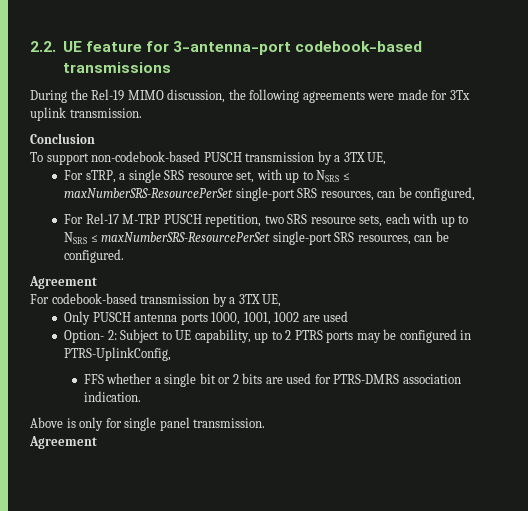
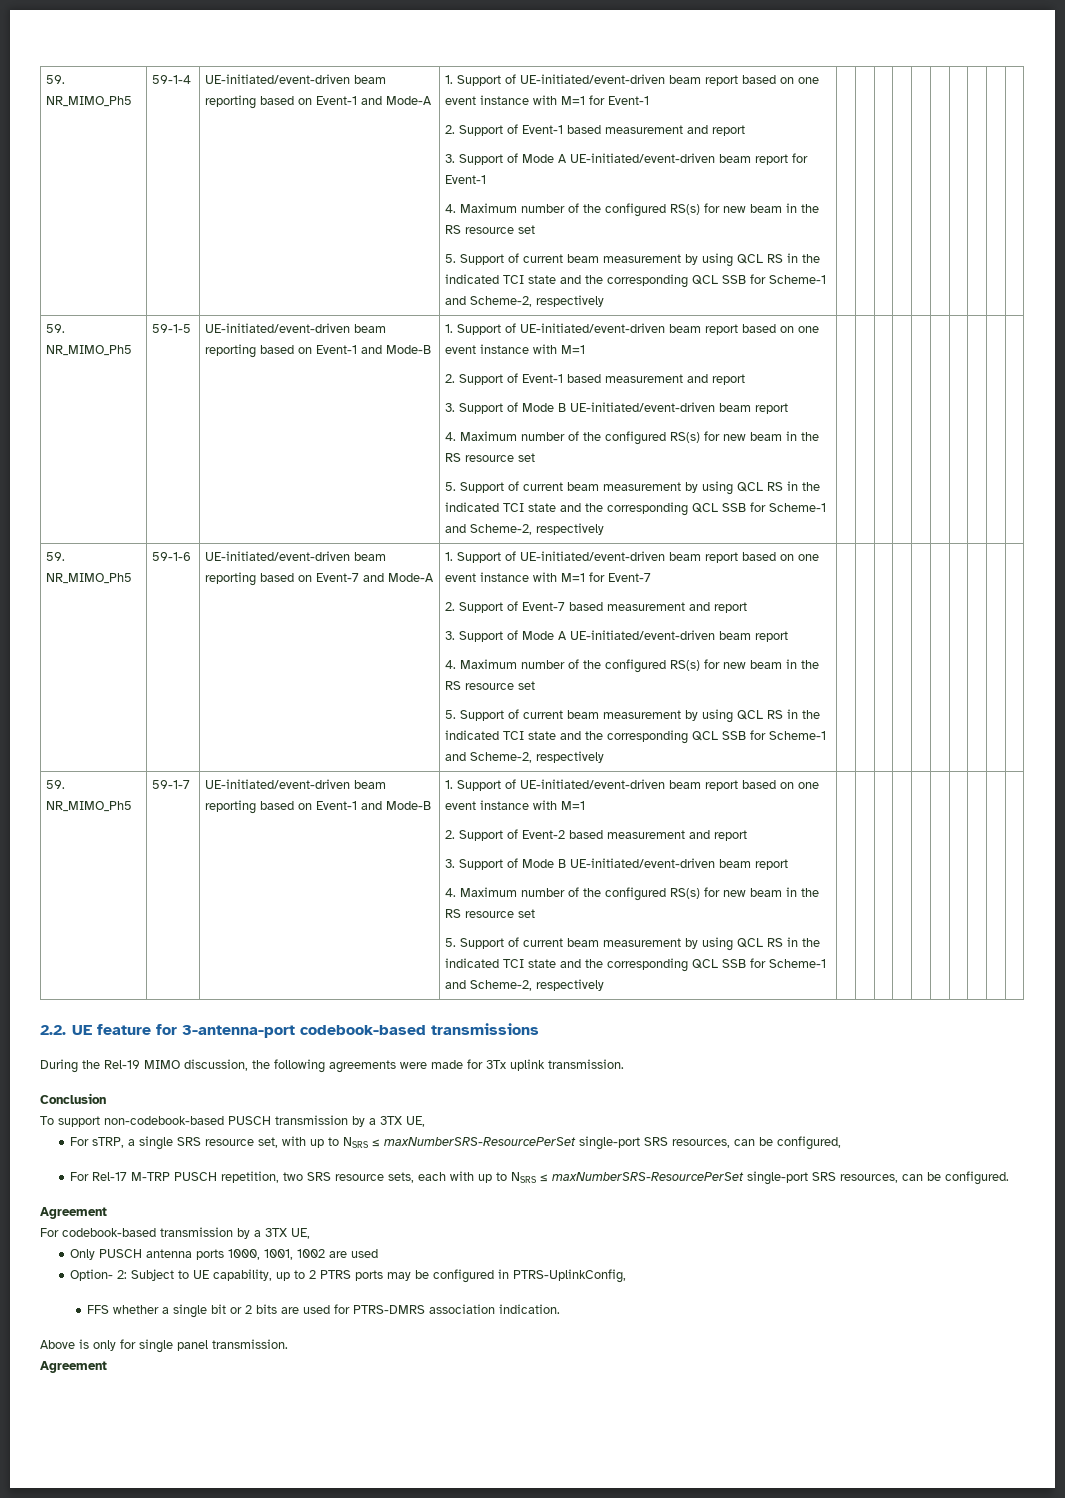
(30, 46) none -> [46,75,66,84] [46,96,133,107] [152,75,192,84] [205,74,387,84] [205,95,433,109] [445,74,820,86] [445,95,650,105] [445,124,746,136] [445,153,809,165] [445,175,487,184] [445,203,820,217] [445,225,536,234] [445,253,821,267] [445,274,827,288] [445,295,605,307] [46,324,66,333] [46,345,133,356] [152,324,192,333] [205,323,387,333] [205,344,432,358] [445,323,820,335] [445,344,586,354] [445,373,746,385] [445,402,789,414] [445,431,820,445] [445,453,536,462] [445,481,821,495] [445,502,827,516] [445,523,605,535] [46,552,66,561] [46,573,133,584] [152,552,192,561] [205,551,387,561] [205,572,435,586] [445,551,820,563] [445,572,652,582] [445,601,748,613] [445,630,789,642] [445,659,820,673] [445,681,536,690] [445,709,821,723] [445,730,827,744] [445,751,605,763] [46,780,66,789] [46,801,133,812] [152,780,191,789] [205,779,387,789] [205,800,432,814] [445,779,820,791] [445,800,586,810] [445,829,748,841] [445,858,789,870] [445,887,820,901] [445,909,536,918] [445,937,821,951] [445,958,827,972] [445,979,605,991] 59. NR_MIMO_Ph5 | 59-1-4 | UE-initiated/event-driven beam reporting based on Event-1 and Mode-A | 1. Support of UE-initiated/event-driven beam report based on one event instance with M=1 for Event-1 // 2. Support of Event-1 based measurement and report // 3. Support of Mode A UE-initiated/event-driven beam report for Event-1 // 4. Maximum number of the configured RS(s) for new beam in the RS resource set // 5. Support of current beam measurement by using QCL RS in the indicated TCI state and the corresponding QCL SSB for Scheme-1 and Scheme-2, respectively | | | | | | | | | | // 59. NR_MIMO_Ph5 | 59-1-5 | UE-initiated/event-driven beam reporting based on Event-1 and Mode-B | 1. Support of UE-initiated/event-driven beam report based on one event instance with M=1 // 2. Support of Event-1 based measurement and report // 3. Support of Mode B UE-initiated/event-driven beam report // 4. Maximum number of the configured RS(s) for new beam in the RS resource set // 5. Support of current beam measurement by using QCL RS in the indicated TCI state and the corresponding QCL SSB for Scheme-1 and Scheme-2, respectively | | | | | | | | | | // 59. NR_MIMO_Ph5 | 59-1-6 | UE-initiated/event-driven beam reporting based on Event-7 and Mode-A | 1. Support of UE-initiated/event-driven beam report based on one event instance with M=1 for Event-7 // 2. Support of Event-7 based measurement and report // 3. Support of Mode A UE-initiated/event-driven beam report // 4. Maximum number of the configured RS(s) for new beam in the RS resource set // 5. Support of current beam measurement by using QCL RS in the indicated TCI state and the corresponding QCL SSB for Scheme-1 and Scheme-2, respectively | | | | | | | | | | // 59. NR_MIMO_Ph5 | 59-1-7 | UE-initiated/event-driven beam reporting based on Event-1 and Mode-B | 1. Support of UE-initiated/event-driven beam report based on one event instance with M=1 // 2. Support of Event-2 based measurement and report // 3. Support of Mode B UE-initiated/event-driven beam report // 4. Maximum number of the configured RS(s) for new beam in the RS resource set // 5. Support of current beam measurement by using QCL RS in the indicated TCI state and the corresponding QCL SSB for Scheme-1 and Scheme-2, respectively | | | | | | | | | | //

